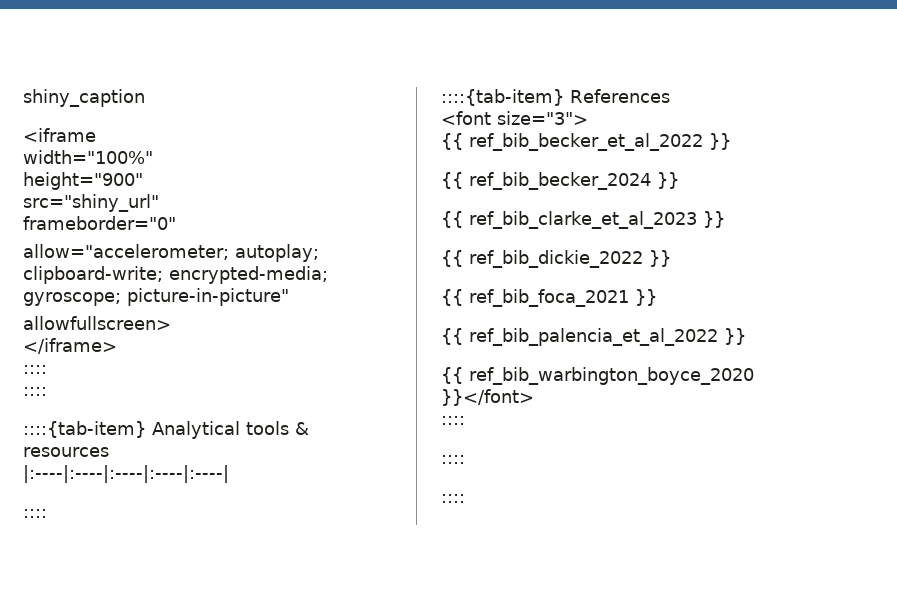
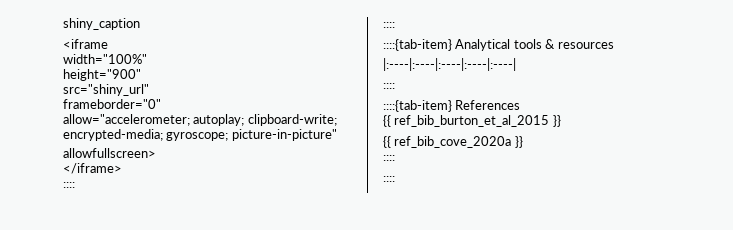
[441,111,588,125] [441,133,731,151] [441,172,679,190] [441,211,725,229] [441,250,671,268] [441,289,657,307] [441,328,746,346] [441,367,754,385] [441,389,534,406] [441,416,465,425] [441,455,465,464] [441,494,465,503] // <font size="3"> // {{ ref_bib_becker_et_al_2022 }} // {{ ref_bib_becker_2024 }} // {{ ref_bib_clarke_et_al_2023 }} // {{ ref_bib_dickie_2022 }} // {{ ref_bib_foca_2021 }} // {{ ref_bib_palencia_et_al_2022 }} // {{ ref_bib_warbington_boyce_2020 }}</font> // :::: // :::: // :::: -> [383,115,561,127] [383,136,523,148] [383,155,395,161] [383,176,395,182] // {{ ref_bib_burton_et_al_2015 }} // {{ ref_bib_cove_2020a }} // :::: // ::::

